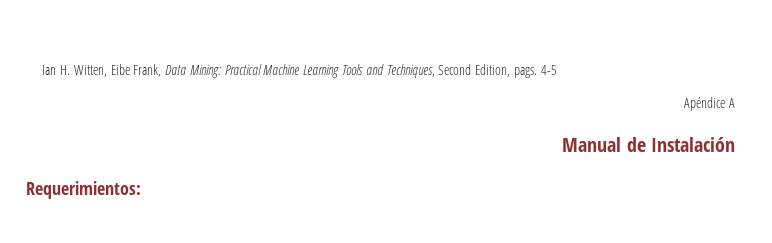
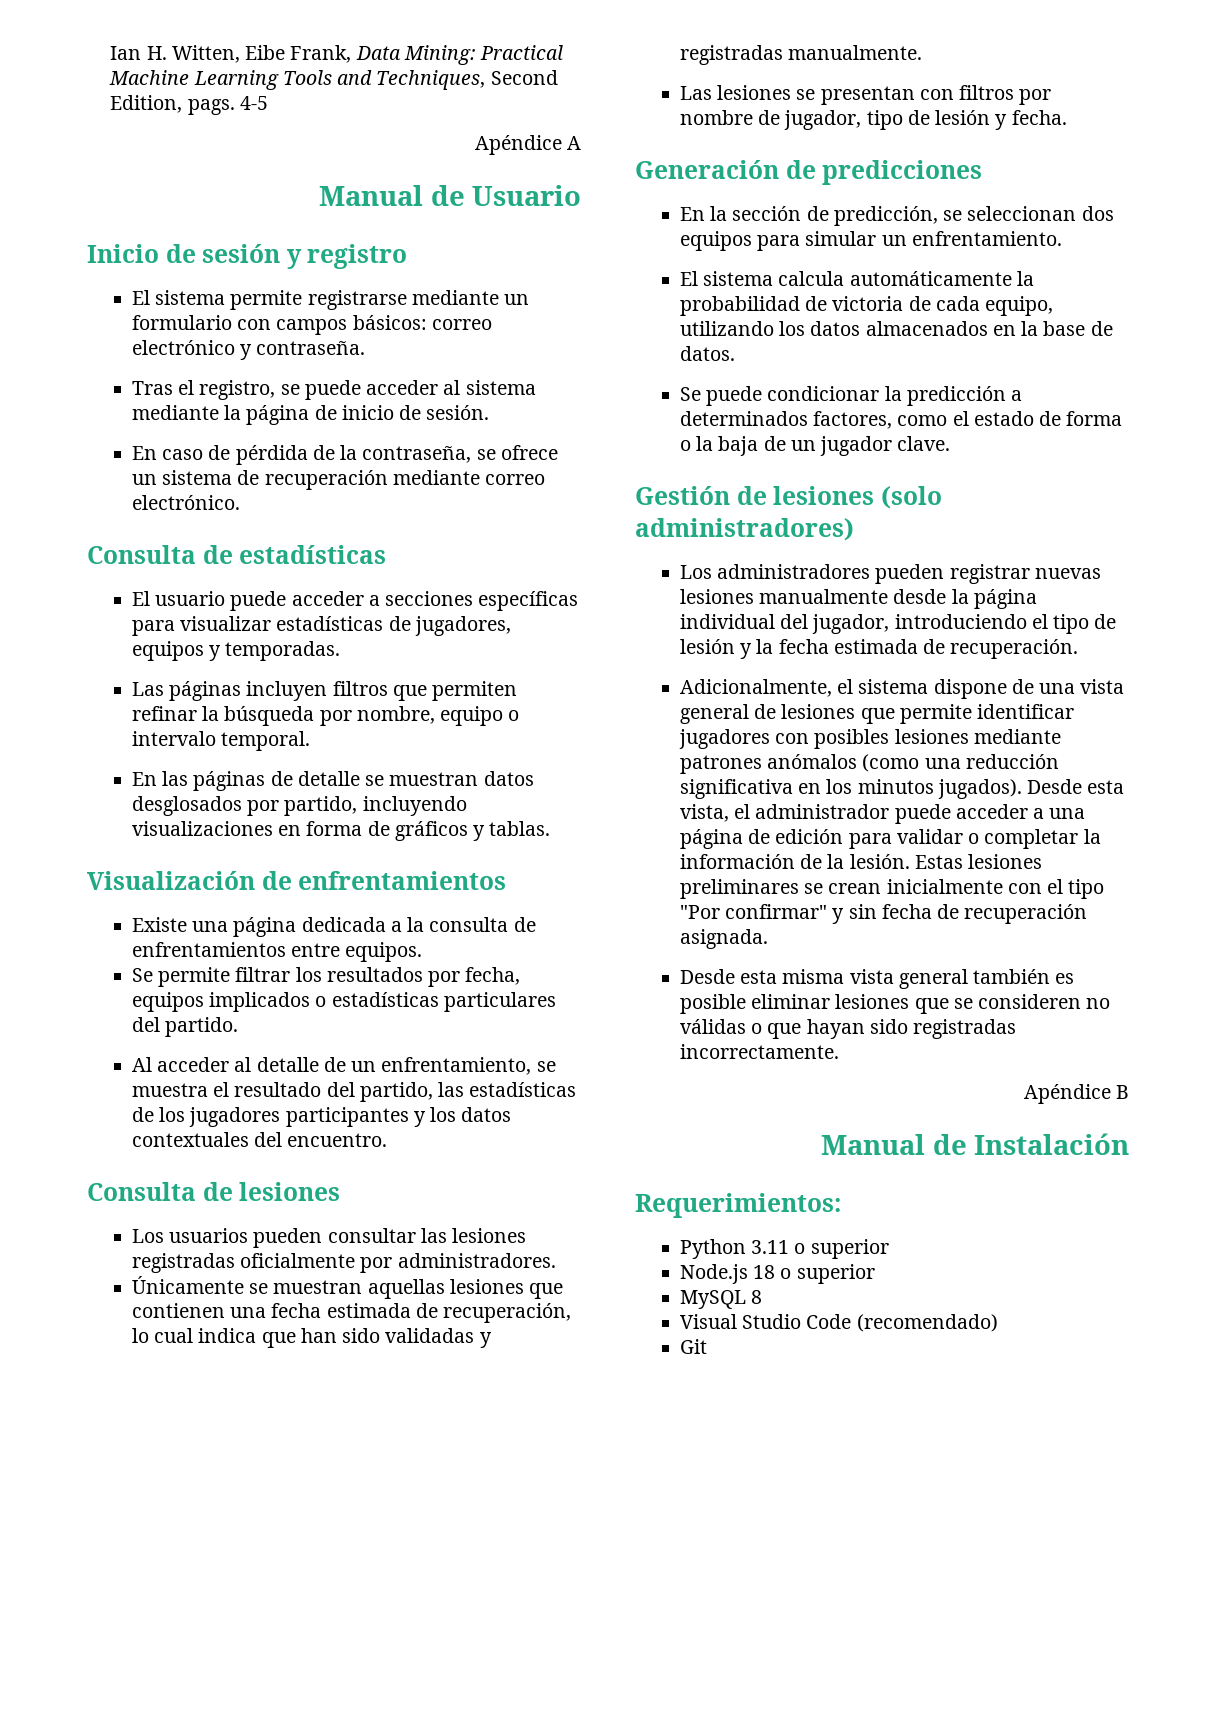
[651,137,735,152] [26,181,141,199] Instalación // Requerimientos: -> [472,185,581,206] [87,244,408,269] [131,290,530,310] [131,315,492,335] [131,340,366,360] [131,380,536,400] [131,405,490,425] [131,445,558,465] [131,470,546,490] [131,495,240,510] [87,545,387,564] [131,591,579,611] [131,616,511,636] [131,641,341,661] [131,681,518,701] [131,706,520,726] [131,731,311,751] [131,771,534,791] [131,796,467,816] [131,821,551,841] [87,871,507,890] [131,917,536,937] [131,942,423,962] [131,967,521,987] [131,992,556,1012] [131,1017,239,1037] [131,1057,556,1075] [131,1082,577,1102] [131,1107,512,1127] [131,1132,388,1147] [87,1182,341,1201] [131,1228,527,1248] [131,1253,556,1273] [131,1276,564,1299] [131,1303,572,1323] [131,1328,492,1348] [679,45,923,65] [679,85,1052,105] [679,110,1067,130] [635,160,983,185] [679,206,1114,226] [679,231,1062,251] [679,271,1034,286] [679,296,1054,316] [679,321,1113,336] [679,346,735,361] [679,386,1023,406] [679,411,1123,429] [679,436,951,456] [635,486,942,509] [635,518,854,541] [679,564,1101,584] [679,589,1037,609] [679,614,1117,634] [679,639,1079,659] [679,679,1125,699] [679,704,1075,724] [678,729,1061,749] [679,754,1059,774] [679,779,1125,799] [679,804,1086,824] [679,829,1101,849] [679,854,1043,869] [679,879,1105,899] [679,904,1088,924] [679,929,768,949] [679,969,1075,989] [679,994,1111,1014] [679,1019,1017,1039] [679,1044,839,1059] [1023,1084,1129,1104] [821,1133,1129,1155] [635,1193,841,1218] [679,1239,889,1259] [679,1264,875,1284] [679,1290,763,1309] [679,1314,998,1332] [679,1339,707,1354] Usuario // Inicio de sesión y registro // El sistema permite registrarse mediante un formulario con campos básicos: correo electrónico y contraseña. // Tras el registro, se puede acceder al sistema mediante la página de inicio de sesión. // En caso de pérdida de la contraseña, se ofrece un sistema de recuperación mediante correo electrónico. // Consulta de estadísticas // El usuario puede acceder a secciones específicas para visualizar estadísticas de jugadores, equipos y temporadas. // Las páginas incluyen filtros que permiten refinar la búsqueda por nombre, equipo o intervalo temporal. // En las páginas de detalle se muestran datos desglosados por partido, incluyendo visualizaciones en forma de gráficos y tablas. // Visualización de enfrentamientos // Existe una página dedicada a la consulta de enfrentamientos entre equipos. // Se permite filtrar los resultados por fecha, equipos implicados o estadísticas particulares del partido. // Al acceder al detalle de un enfrentamiento, se muestra el resultado del partido, las estadísticas de los jugadores participantes y los datos contextuales del encuentro. // Consulta de lesiones // Los usuarios pueden consultar las lesiones registradas oficialmente por administradores. // Únicamente se muestran aquellas lesiones que contienen una fecha estimada de recuperación, lo cual indica que han sido validadas y registradas manualmente. // Las lesiones se presentan con filtros por nombre de jugador, tipo de lesión y fecha. // Generación de predicciones // En la sección de predicción, se seleccionan dos equipos para simular un enfrentamiento. // El sistema calcula automáticamente la probabilidad de victoria de cada equipo, utilizando los datos almacenados en la base de datos. // Se puede condicionar la predicción a determinados factores, como el estado de forma o la baja de un jugador clave. // Gestión de lesiones (solo administradores) // Los administradores pueden registrar nuevas lesiones manualmente desde la página individual del jugador, introduciendo el tipo de lesión y la fecha estimada de recuperación. // Adicionalmente, el sistema dispone de una vista general de lesiones que permite identificar jugadores con posibles lesiones mediante patrones anómalos (como una reducción significativa en los minutos jugados). Desde esta vista, el administrador puede acceder a una página de edición para validar o completar la información de la lesión. Estas lesiones preliminares se crean inicialmente con el tipo "Por confirmar" y sin fecha de recuperación asignada. // Desde esta misma vista general también es posible eliminar lesiones que se consideren no válidas o que hayan sido registradas incorrectamente. // Apéndice B // Manual de Instalación // Requerimientos: // Python 3.11 o superior // Node.js 18 o superior // MySQL 8 // Visual Studio Code (recomendado) // Git

